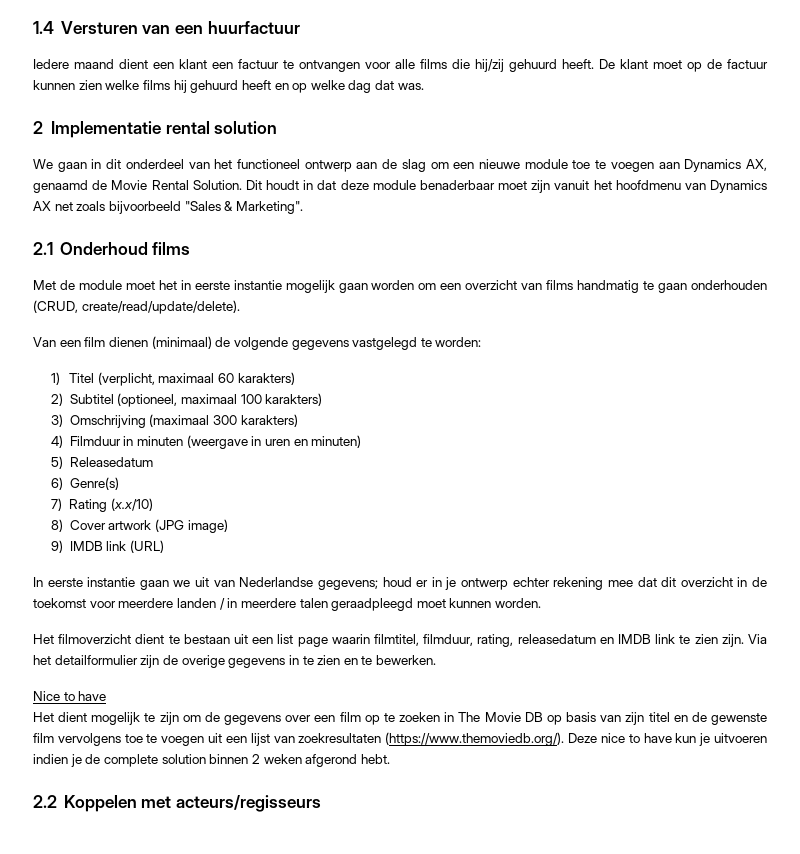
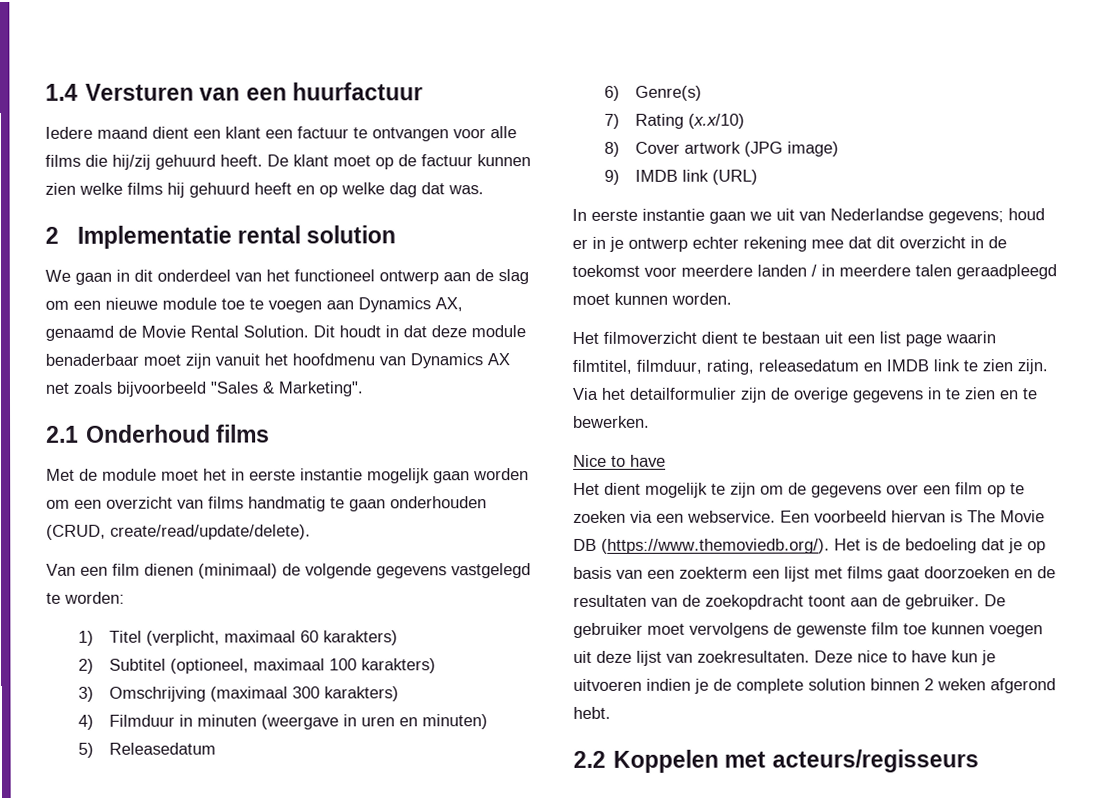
[444,712,767,725] [33,733,158,746] in The Movie DB op basis van zijn titel en de gewenste film vervolgens toe te -> [630,510,1045,523] [573,538,1046,554] [573,566,1056,582] [573,594,1006,610] [573,622,985,638] via een webservice. Een voorbeeld hiervan is The Movie DB (https://www.themoviedb.org/). Het is de bedoeling dat je op basis van een zoekterm een lijst met films gaat doorzoeken en de resultaten van de zoekopdracht toont aan de gebruiker. De gebruiker moet vervolgens de gewenste film toe kunnen
[225,736,247,743] een -> [596,650,632,663] deze
[298,732,565,746] zoekresultaten (https://www.themoviedb.org/). -> [697,650,810,663] zoekresultaten.

